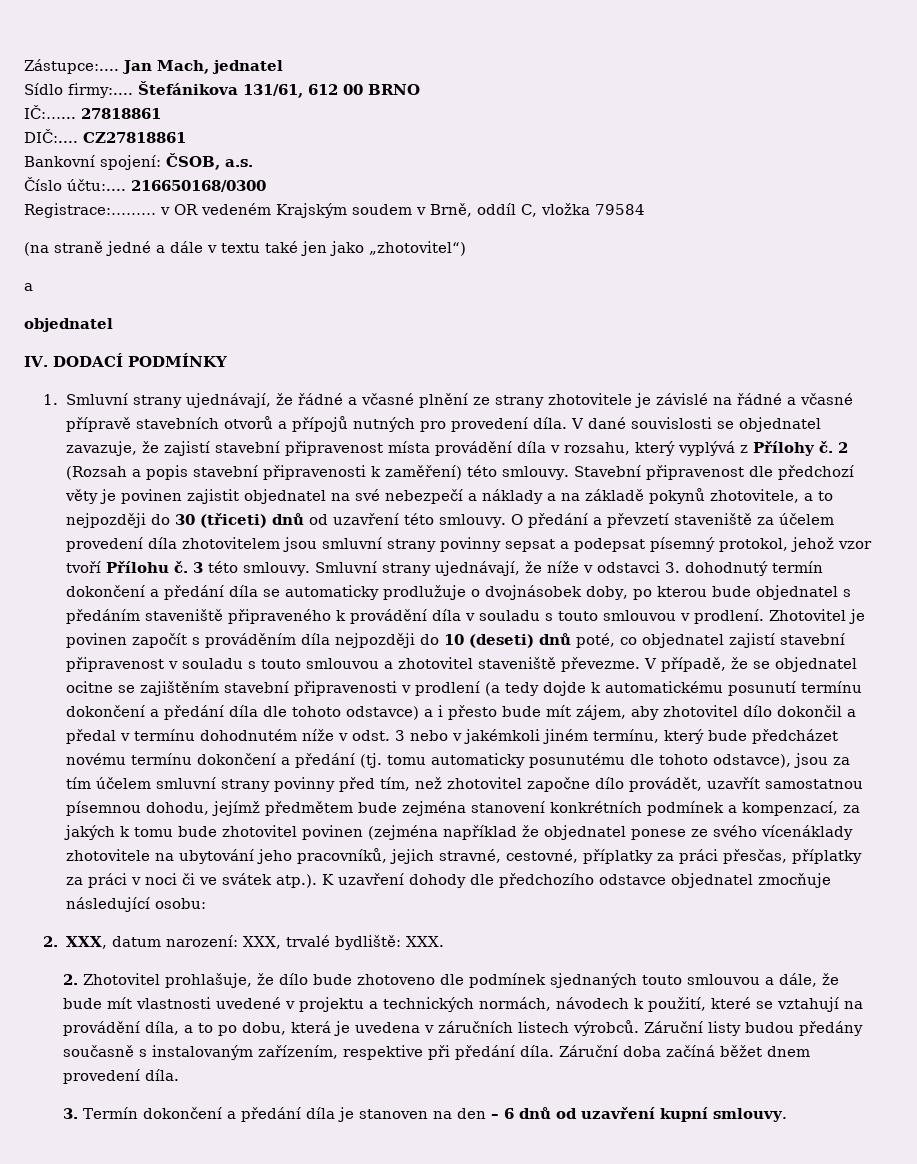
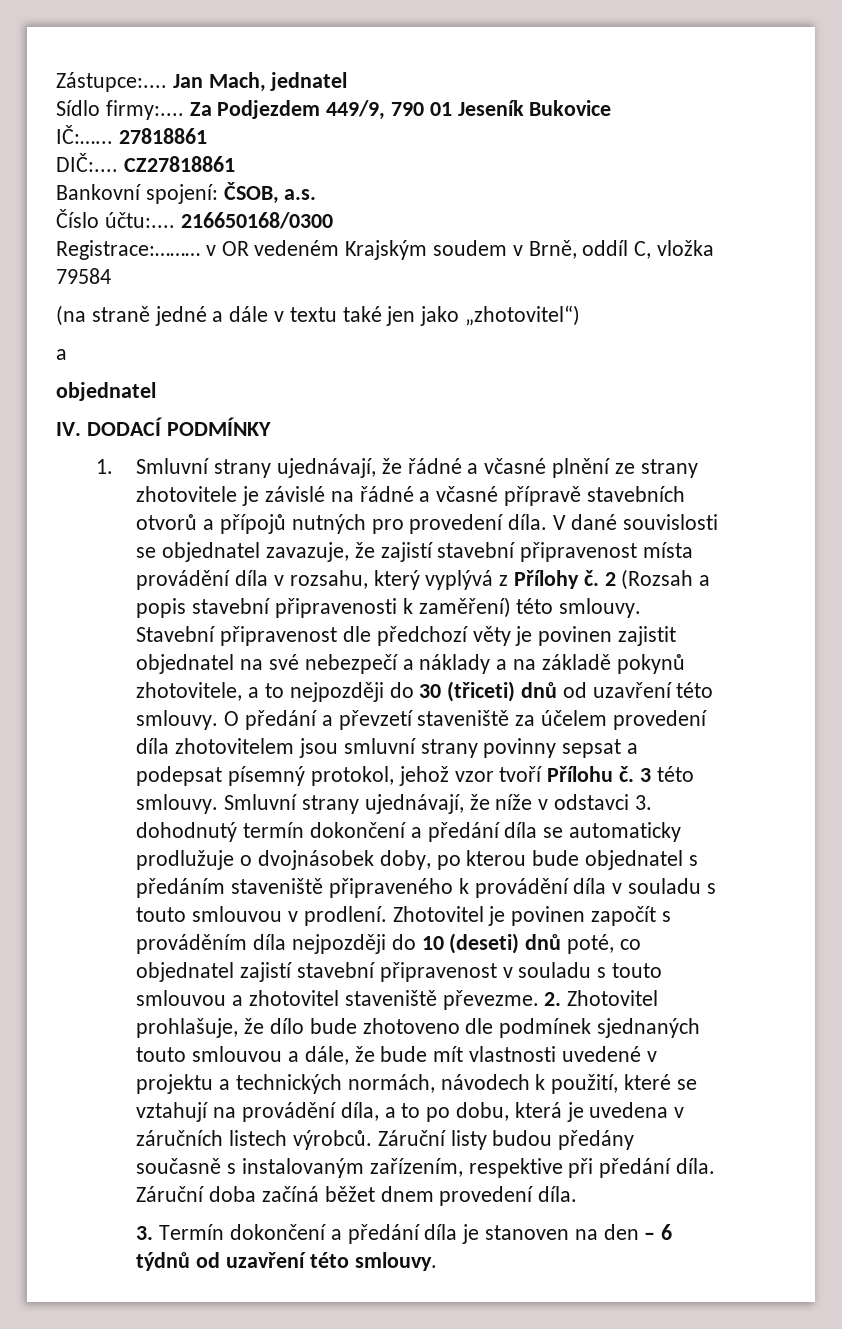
[138,81,420,98] Štefánikova 131/61, 612 00 BRNO -> [189,100,612,120] Za Podjezdem 449/9, 790 01 Jeseník Bukovice
[643,657,857,672] [65,681,862,696] [65,705,856,720] [65,729,838,744] [65,753,850,768] [65,777,863,792] [65,801,860,816] [63,825,853,840] [65,848,862,864] [65,873,831,888] [65,897,206,912] [43,935,444,950] V případě, že se objednatel ocitne se zajištěním stavební připravenosti v prodlení (a tedy dojde k automatickému posunutí termínu dokončení a předání díla dle tohoto odstavce) a i přesto bude mít zájem, aby zhotovitel dílo dokončil a předal v termínu dohodnutém níže v odst. 3 nebo v jakémkoli jiném termínu, který bude předcházet novému termínu dokončení a předání (tj. tomu automaticky posunutému dle tohoto odstavce), jsou za tím účelem smluvní strany povinny před tím, než zhotovitel započne dílo provádět, uzavřít samostatnou písemnou dohodu, jejímž předmětem bude zejména stanovení konkrétních podmínek a kompenzací, za jakých k tomu bude zhotovitel povinen (zejména například že objednatel ponese ze svého vícenáklady zhotovitele na ubytování jeho pracovníků, jejich stravné, cestovné, příplatky za práci přesčas, příplatky za práci v noci či ve svátek atp.). K uzavření dohody dle předchozího odstavce objednatel zmocňuje následující osobu: // 2. XXX, datum narození: XXX, trvalé bydliště: XXX. // -> (539, 1000) none
[518,1107,708,1122] dnů od uzavření kupní -> [136,1252,349,1271] týdnů od uzavření této

